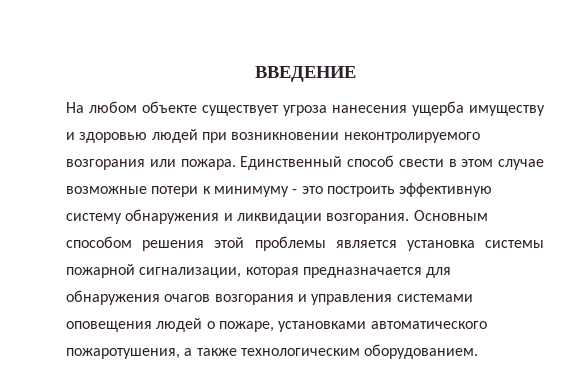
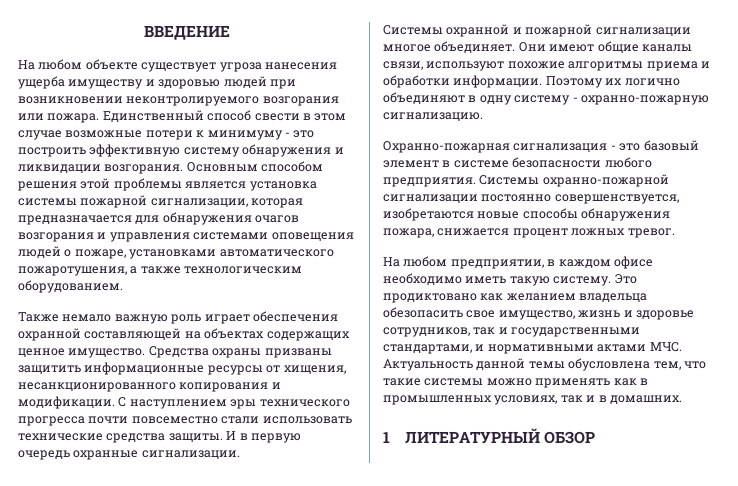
(479, 351) none -> [18,311,338,324] [18,328,350,341] [18,346,332,358] [18,362,346,375] [18,382,281,392] [18,396,350,409] [18,416,352,426] [18,431,301,443] [18,450,240,460] [383,24,691,37] [383,41,692,53] [383,61,710,71] [383,75,680,88] [383,92,709,105] [383,112,483,121] [383,140,699,153] [383,157,652,168] [383,174,669,187] [383,194,679,204] [383,208,671,221] [383,228,675,238] [383,256,653,269] [383,273,637,286] [383,293,648,303] [383,307,694,320] [383,327,641,337] [383,342,682,354] [383,358,706,371] [383,378,648,388] [383,395,682,405] [383,428,596,444] // Также немало важную роль играет обеспечения охранной составляющей на объектах содержащих ценное имущество. Средства охраны призваны защитить информационные ресурсы от хищения, несанкционированного копирования и модификации. С наступлением эры технического прогресса почти повсеместно стали использовать технические средства защиты. И в первую очередь охранные сигнализации. // Системы охранной и пожарной сигнализации многое объединяет. Они имеют общие каналы связи, используют похожие алгоритмы приема и обработки информации. Поэтому их логично объединяют в одну систему - охранно-пожарную сигнализацию. // Охранно-пожарная сигнализация - это базовый элемент в системе безопасности любого предприятия. Системы охранно-пожарной сигнализации постоянно совершенствуется, изобретаются новые способы обнаружения пожара, снижается процент ложных тревог. // На любом предприятии, в каждом офисе необходимо иметь такую систему. Это продиктовано как желанием владельца обезопасить свое имущество, жизнь и здоровье сотрудников, так и государственными стандартами, и нормативными актами МЧС. Актуальность данной темы обусловлена тем, что такие системы можно применять как в промышленных условиях, так и в домашних. // 1 ЛИТЕРАТУРНЫЙ ОБЗОР

